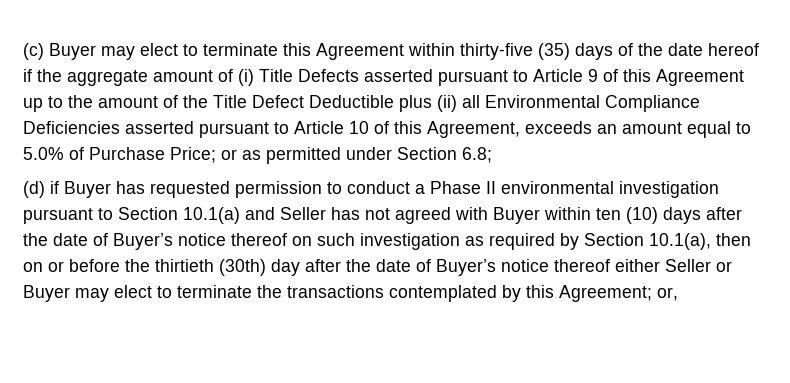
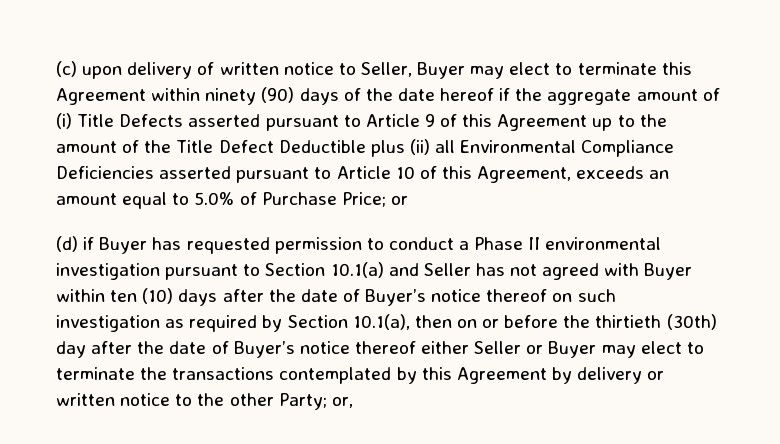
(44, 51) none -> [82,62,412,79] upon delivery of written notice to Seller,
[460,43,570,60] thirty-five (35) -> [205,87,295,105] ninety (90)
[242,147,492,164] as permitted under Section 6.8; -> (408, 200) none
[559,285,652,302] Agreement; -> [456,367,665,384] [56,393,327,410] Agreement by delivery or written notice to the other Party;

